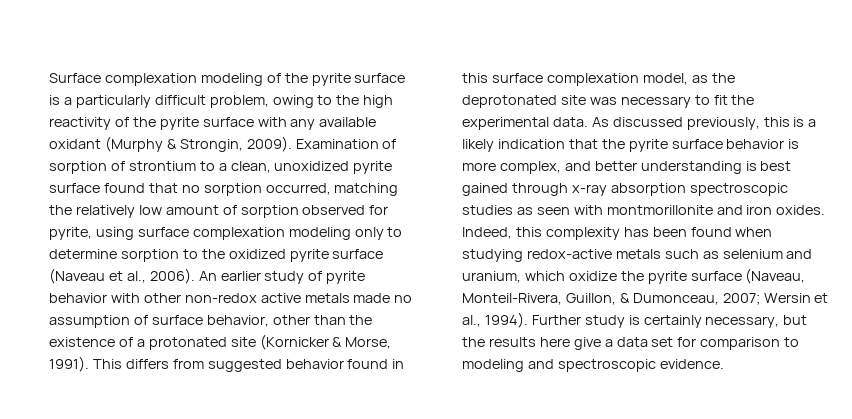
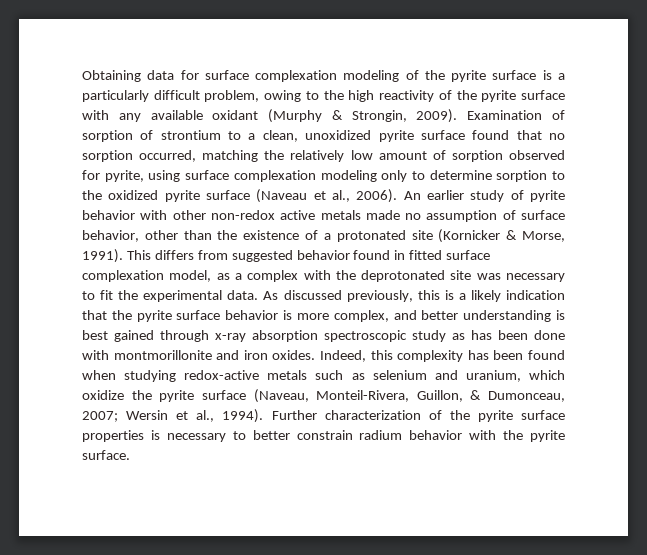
[49,73,101,83] Surface -> [82,70,249,82] Obtaining data for surface
[462,73,488,83] this -> [409,250,443,260] fitted
(708, 79) none -> [234,270,331,282] a complex with
[462,205,570,215] studies as seen -> [412,330,565,342] study as has been done
[584,315,808,328] [462,337,800,350] [462,359,724,372] study is certainly necessary, but the results here give a data set for comparison to modeling and spectroscopic evidence. -> [324,410,565,422] [82,430,565,442] [82,450,130,460] characterization of the pyrite surface properties is necessary to better constrain radium behavior with the pyrite surface.

